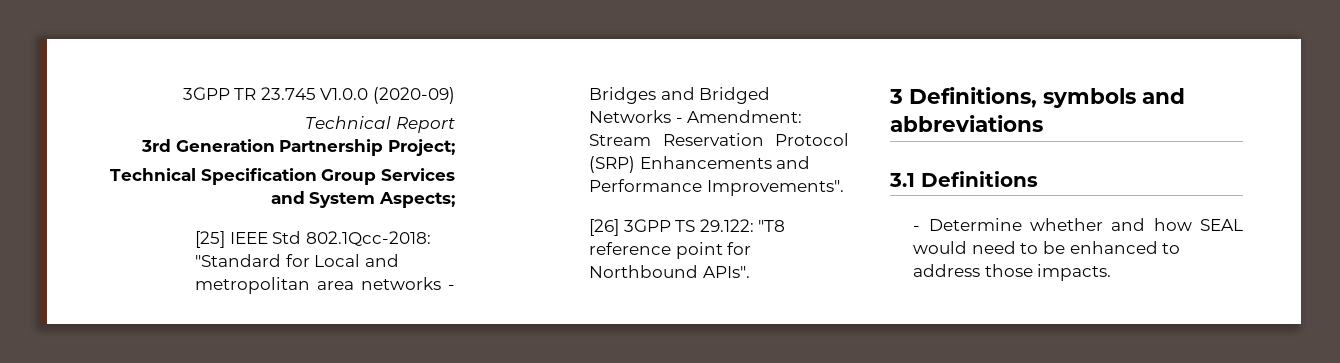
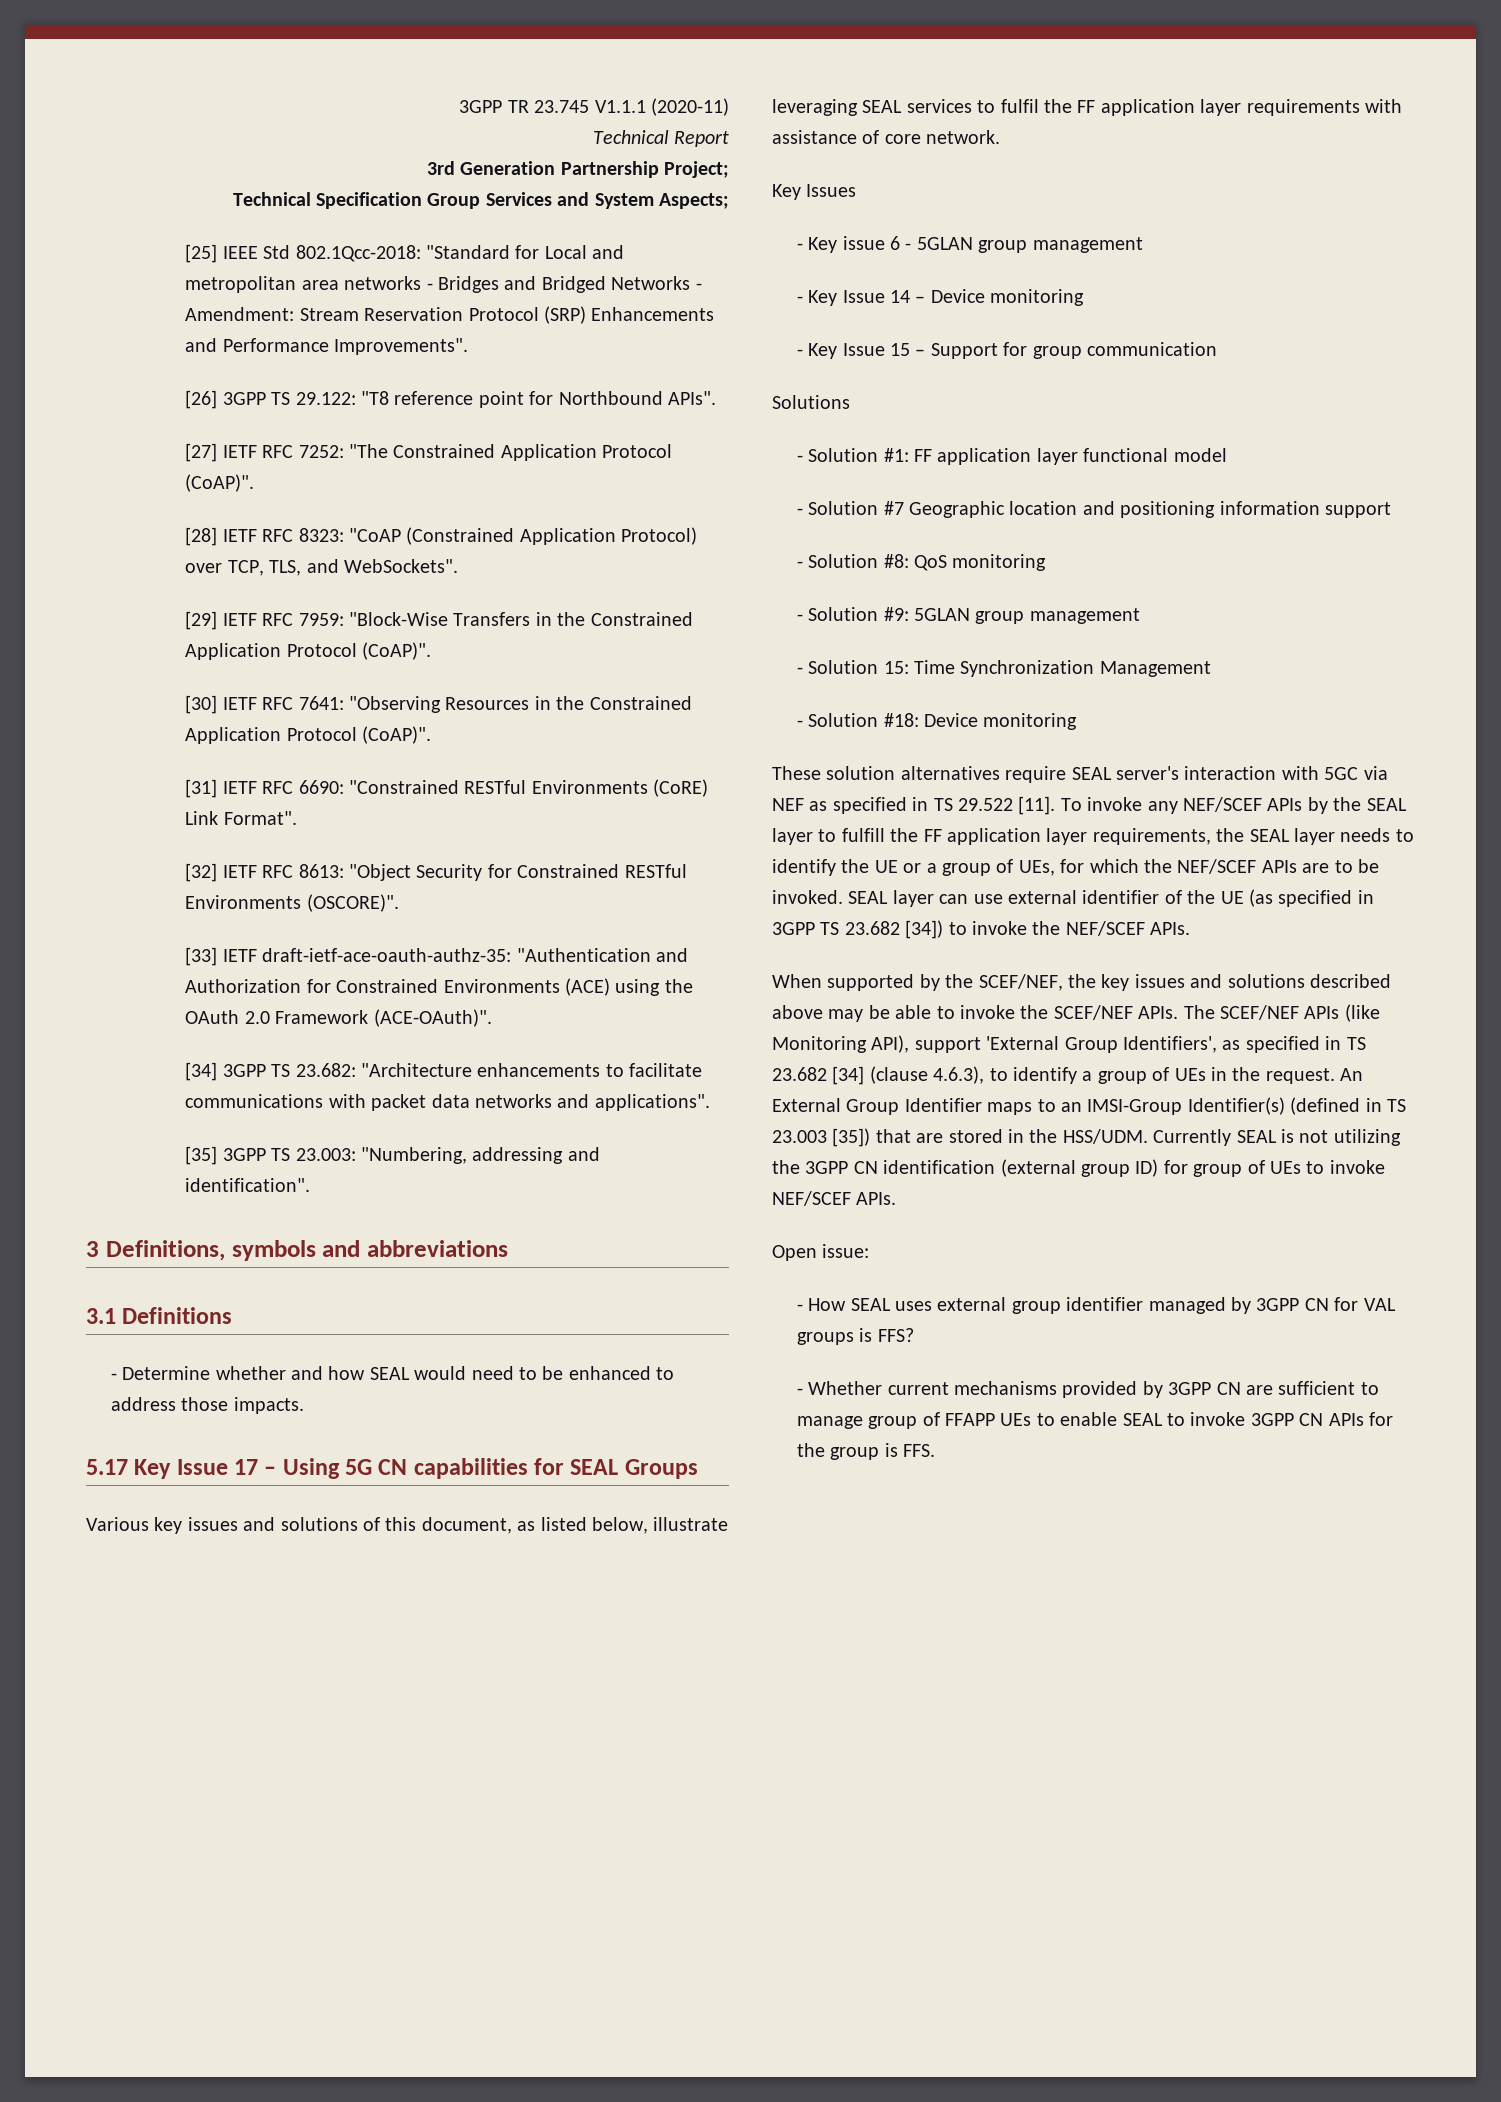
[320,87,455,104] V1.0.0 (2020-09) -> [594,98,729,116] V1.1.1 (2020-11)
(750, 272) none -> [185,443,673,462] [185,474,255,492] [185,527,698,546] [185,559,459,576] [185,611,693,630] [185,642,432,660] [185,695,692,714] [185,726,432,744] [185,779,709,798] [185,811,297,825] [185,863,687,882] [185,894,399,912] [185,947,689,966] [185,978,693,996] [185,1009,492,1027] [185,1062,703,1081] [185,1094,710,1111] [185,1146,600,1165] [185,1178,311,1192] // [27] IETF RFC 7252: "The Constrained Application Protocol (CoAP)". // [28] IETF RFC 8323: "CoAP (Constrained Application Protocol) over TCP, TLS, and WebSockets". // [29] IETF RFC 7959: "Block-Wise Transfers in the Constrained Application Protocol (CoAP)". // [30] IETF RFC 7641: "Observing Resources in the Constrained Application Protocol (CoAP)". // [31] IETF RFC 6690: "Constrained RESTful Environments (CoRE) Link Format". // [32] IETF RFC 8613: "Object Security for Constrained RESTful Environments (OSCORE)". // [33] IETF draft-ietf-ace-oauth-authz-35: "Authentication and Authorization for Constrained Environments (ACE) using the OAuth 2.0 Framework (ACE-OAuth)". // [34] 3GPP TS 23.682: "Architecture enhancements to facilitate communications with packet data networks and applications". // [35] 3GPP TS 23.003: "Numbering, addressing and identification".
(1112, 272) none -> [86,1458,698,1479] [86,1517,729,1534] [772,99,1402,116] [772,130,1001,144] [772,184,857,200] [796,236,1143,253] [796,289,1085,306] [796,342,1218,359] [772,395,850,409] [796,448,1227,465] [796,501,1392,518] [796,554,1047,571] [796,607,1140,624] [796,660,1211,677] [796,713,1078,730] [772,766,1388,783] [772,796,1407,815] [772,828,1414,845] [772,859,1379,876] [772,889,1374,907] [772,920,1191,939] [772,974,1391,991] [772,1004,1380,1022] [772,1035,1366,1053] [772,1066,1364,1085] [772,1097,1406,1115] [772,1128,1401,1147] [772,1159,1385,1177] [772,1191,897,1206] [772,1244,870,1261] [796,1297,1396,1314] [796,1328,914,1345] [796,1381,1379,1398] [796,1412,1394,1429] [796,1443,936,1460] // 5.17 Key Issue 17 – Using 5G CN capabilities for SEAL Groups // Various key issues and solutions of this document, as listed below, illustrate leveraging SEAL services to fulfil the FF application layer requirements with assistance of core network. // Key Issues // - Key issue 6 - 5GLAN group management // - Key Issue 14 – Device monitoring // - Key Issue 15 – Support for group communication // Solutions // - Solution #1: FF application layer functional model // - Solution #7 Geographic location and positioning information support // - Solution #8: QoS monitoring // - Solution #9: 5GLAN group management // - Solution 15: Time Synchronization Management // - Solution #18: Device monitoring // These solution alternatives require SEAL server's interaction with 5GC via NEF as specified in TS 29.522 [11]. To invoke any NEF/SCEF APIs by the SEAL layer to fulfill the FF application layer requirements, the SEAL layer needs to identify the UE or a group of UEs, for which the NEF/SCEF APIs are to be invoked. SEAL layer can use external identifier of the UE (as specified in 3GPP TS 23.682 [34]) to invoke the NEF/SCEF APIs. // When supported by the SCEF/NEF, the key issues and solutions described above may be able to invoke the SCEF/NEF APIs. The SCEF/NEF APIs (like Monitoring API), support 'External Group Identifiers', as specified in TS 23.682 [34] (clause 4.6.3), to identify a group of UEs in the request. An External Group Identifier maps to an IMSI-Group Identifier(s) (defined in TS 23.003 [35]) that are stored in the HSS/UDM. Currently SEAL is not utilizing the 3GPP CN identification (external group ID) for group of UEs to invoke NEF/SCEF APIs. // Open issue: // - How SEAL uses external group identifier managed by 3GPP CN for VAL groups is FFS? // - Whether current mechanisms provided by 3GPP CN are sufficient to manage group of FFAPP UEs to enable SEAL to invoke 3GPP CN APIs for the group is FFS.

